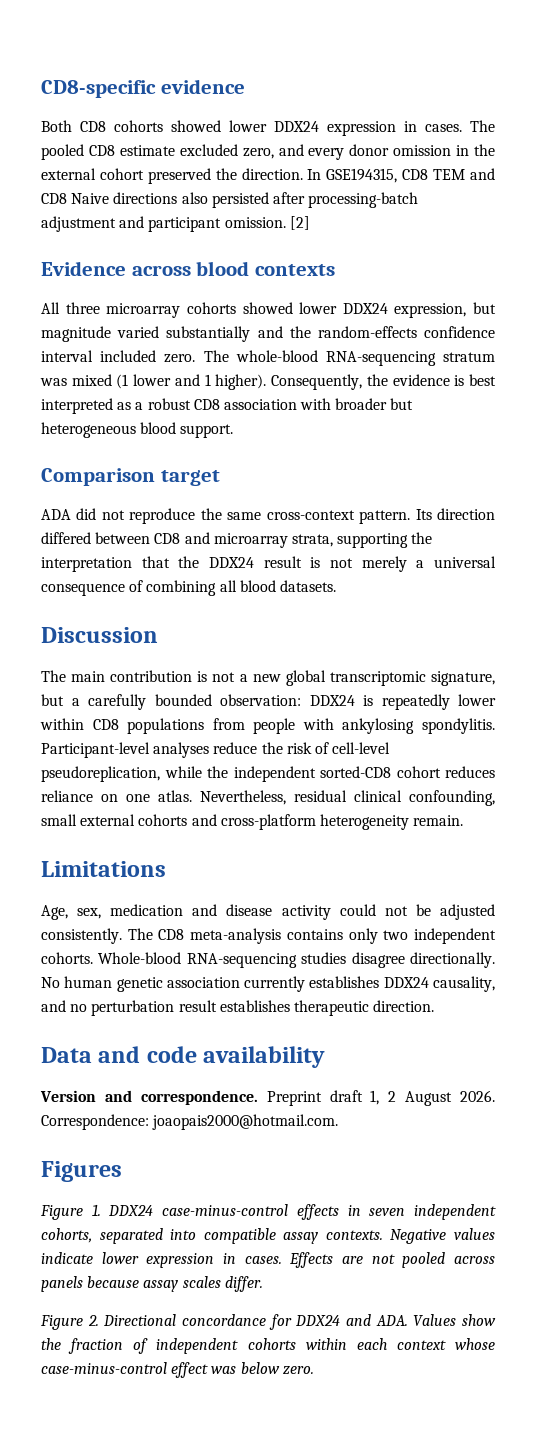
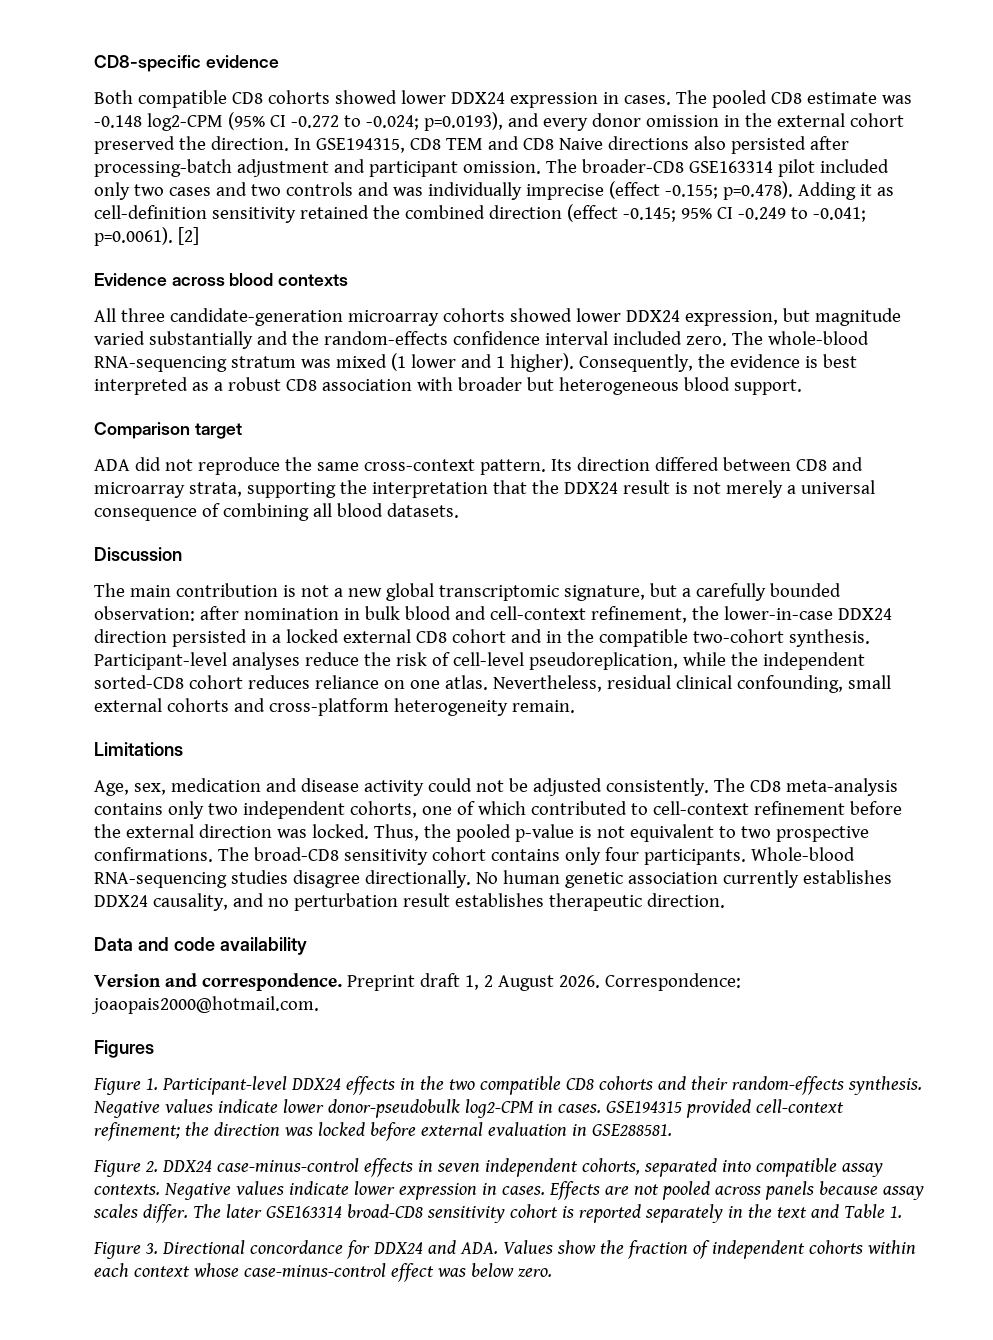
(72, 126) none -> [137,90,227,108] compatible
[179,144,274,159] excluded zero, -> [881,95,912,104] [94,112,503,131] was -0.148 log2-CPM (95% CI -0.272 to -0.024; p=0.0193),
(286, 222) none -> [545,159,889,177] [94,181,894,200] [94,204,866,223] [94,227,173,246] The broader-CD8 GSE163314 pilot included only two cases and two controls and was individually imprecise (effect -0.155; p=0.478). Adding it as cell-definition sensitivity retained the combined direction (effect -0.145; 95% CI -0.249 to -0.041; p=0.0061).
(100, 308) none -> [169,308,343,326] candidate-generation
[309,694,496,710] [40,718,495,734] DDX24 is repeatedly lower within CD8 populations from people with ankylosing spondylitis. -> [199,606,892,623] [94,629,870,647] after nomination in bulk blood and cell-context refinement, the lower-in-case DDX24 direction persisted in a locked external CD8 cohort and in the compatible two-cohort synthesis.
[41,952,93,964] cohorts. -> [349,801,902,818] [94,824,869,842] [94,847,746,865] cohorts, one of which contributed to cell-context refinement before the external direction was locked. Thus, the pooled p-value is not equivalent to two prospective confirmations. The broad-CD8 sensitivity cohort contains only four participants.
(101, 1210) none -> [161,1076,922,1095] [93,1099,844,1118] [94,1122,672,1141] [93,1160,158,1177] Participant-level DDX24 effects in the two compatible CD8 cohorts and their random-effects synthesis. Negative values indicate lower donor-pseudobulk log2-CPM in cases. GSE194315 provided cell-context refinement; the direction was locked before external evaluation in GSE288581. // Figure 2.
[40,1315,99,1330] // Figure 2. -> [192,1204,902,1223] [93,1242,158,1259] The later GSE163314 broad-CD8 sensitivity cohort is reported separately in the text and Table 1. // Figure 3.

